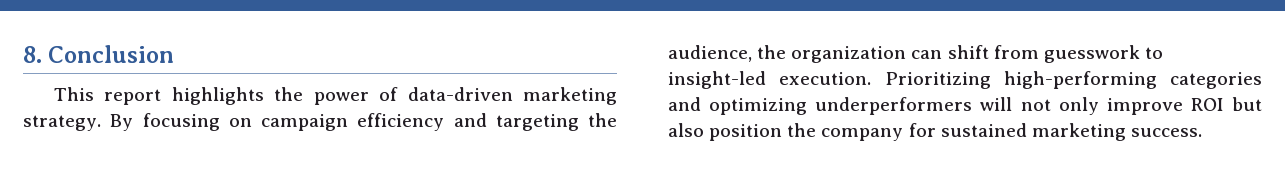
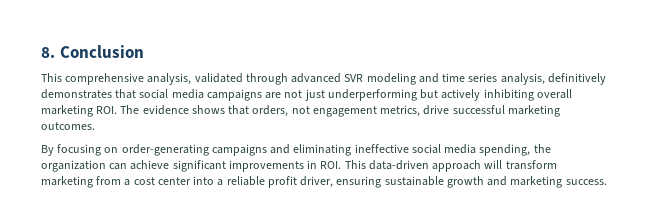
[104,87,618,105] [23,113,617,131] [668,45,1163,63] [668,71,1262,89] [668,97,1262,115] [668,123,1027,141] report highlights the power of data-driven marketing strategy. By focusing on campaign efficiency and targeting the audience, the organization can shift from guesswork to insight-led execution. Prioritizing high-performing categories and optimizing underperformers will not only improve ROI but also position the company for sustained -> [65,73,606,85] [41,89,572,101] [41,105,560,117] [41,122,95,130] [41,144,551,156] [41,160,557,172] [41,176,508,188] comprehensive analysis, validated through advanced SVR modeling and time series analysis, definitively demonstrates that social media campaigns are not just underperforming but actively inhibiting overall marketing ROI. The evidence shows that orders, not engagement metrics, drive successful marketing outcomes. // By focusing on order-generating campaigns and eliminating ineffective social media spending, the organization can achieve significant improvements in ROI. This data-driven approach will transform marketing from a cost center into a reliable profit driver, ensuring sustainable growth and

